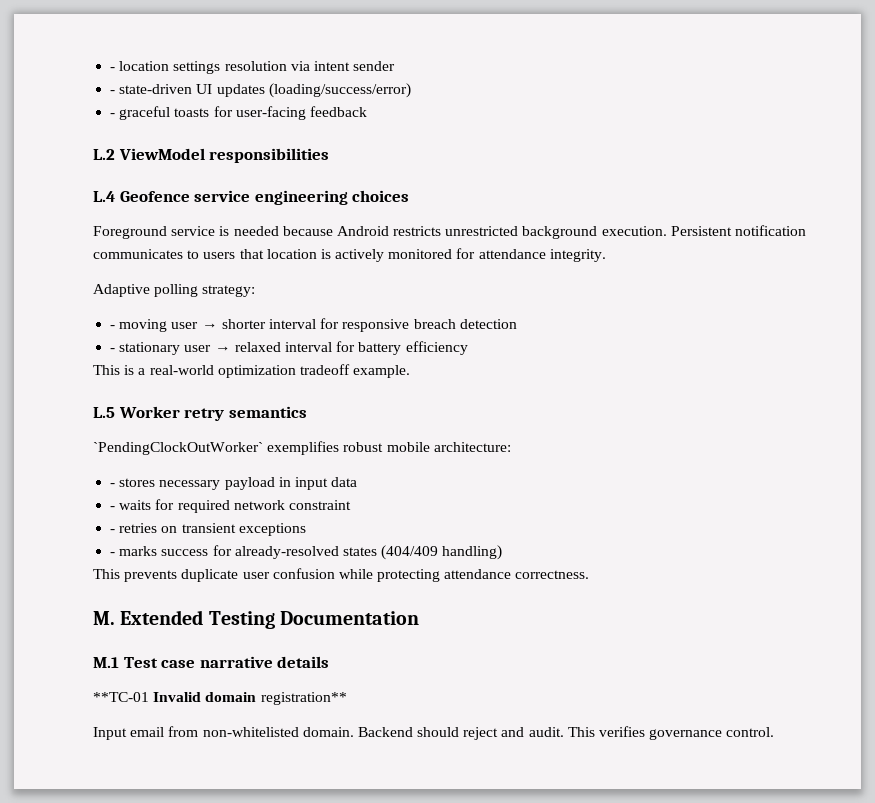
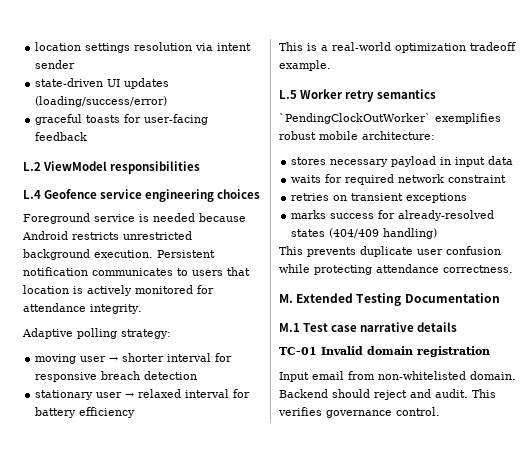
[110,67,116,71] - -> (35, 46) none
[110,90,116,94] - -> (76, 64) none
[110,113,116,117] - -> (168, 101) none
[110,325,116,329] - -> (171, 334) none
[110,348,116,352] - -> (198, 375) none
[110,483,116,487] - -> (435, 135) none
[110,506,116,510] - -> (514, 160) none
[110,529,116,533] - -> (507, 179) none
[110,552,116,556] - -> (468, 198) none
[93,692,149,702] **TC-01 -> [279,347,317,355] TC-01
[260,692,347,705] registration** -> [417,346,490,357] registration

